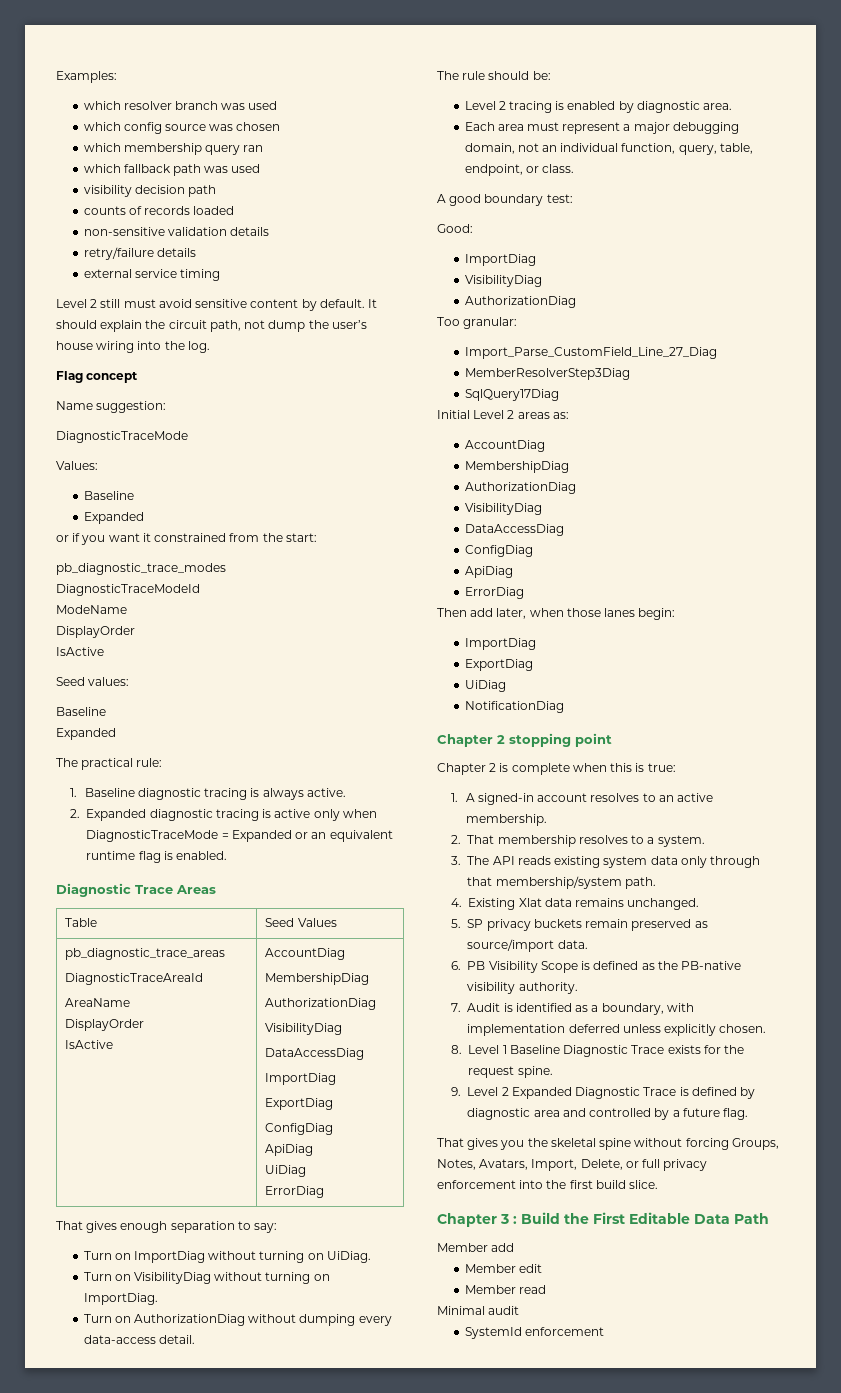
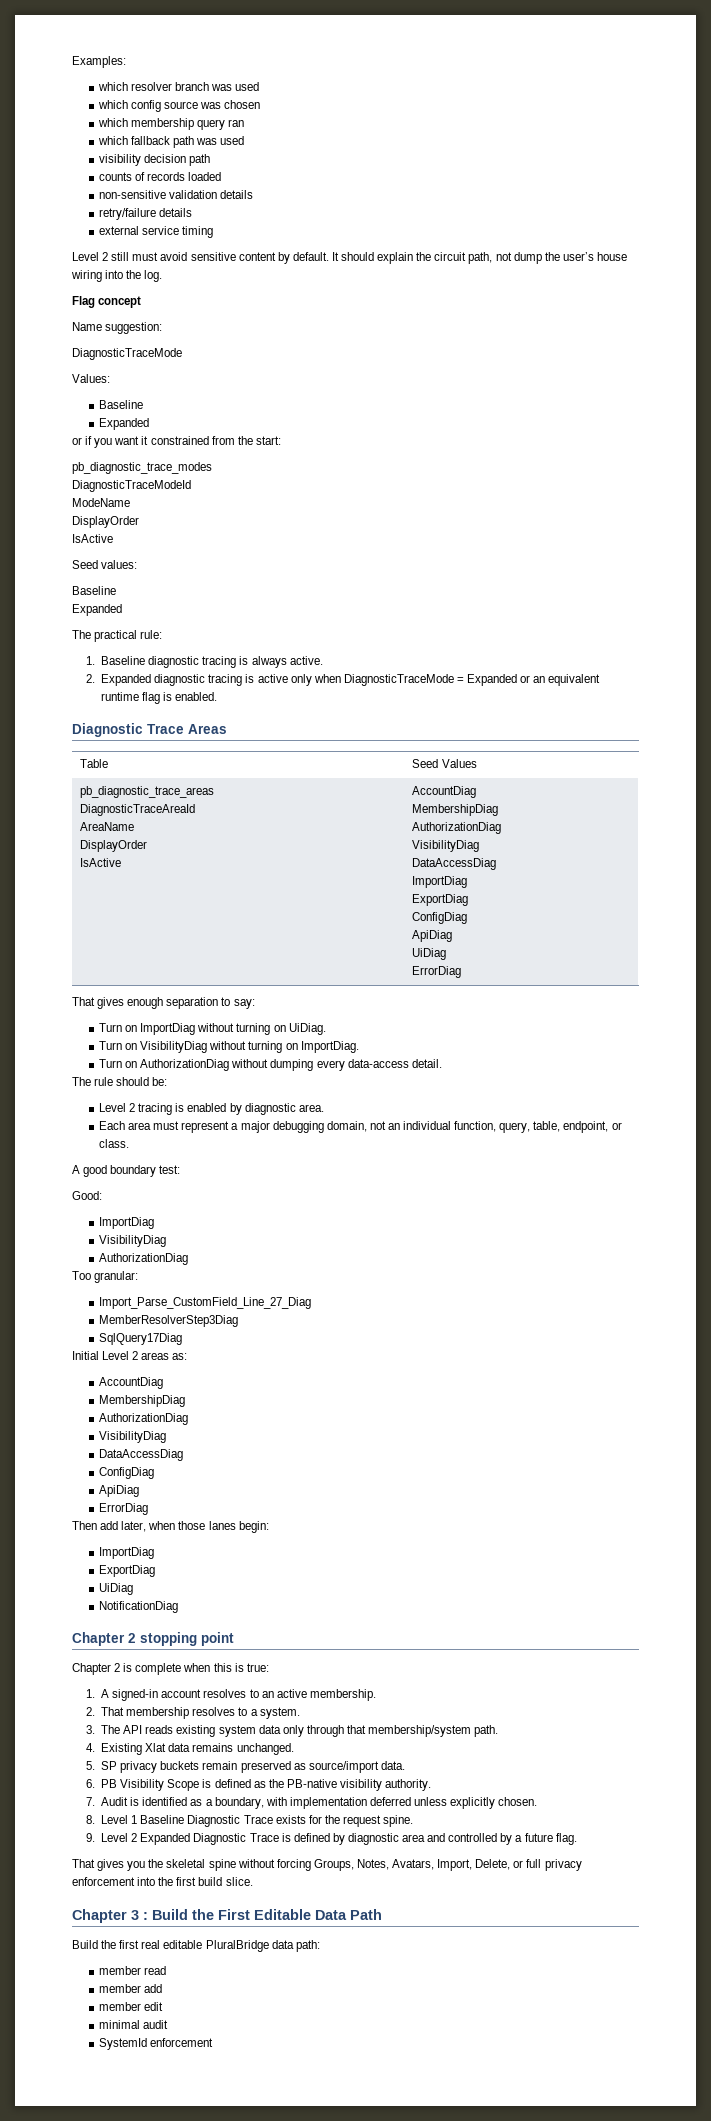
[437,1243,488,1252] Member -> [72,1940,320,1952] [98,1966,167,1975] [98,1984,141,1993] Build the first real editable PluralBridge data path: // member read // member
[464,1264,516,1273] Member -> [98,2002,141,2011] member
[464,1285,546,1294] [437,1306,485,1315] Member read // Minimal -> [98,2020,140,2029] minimal

